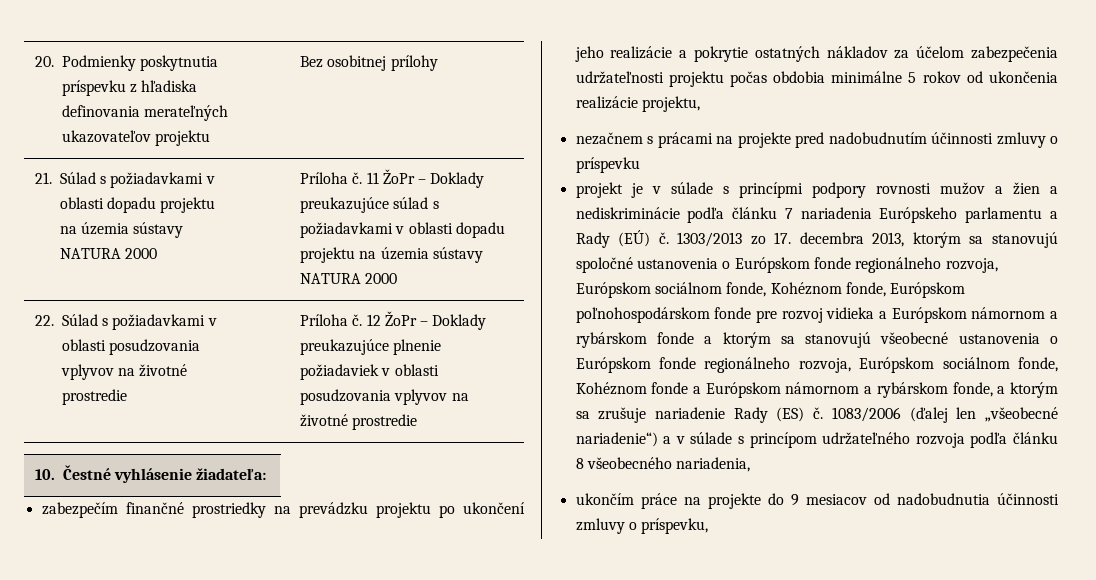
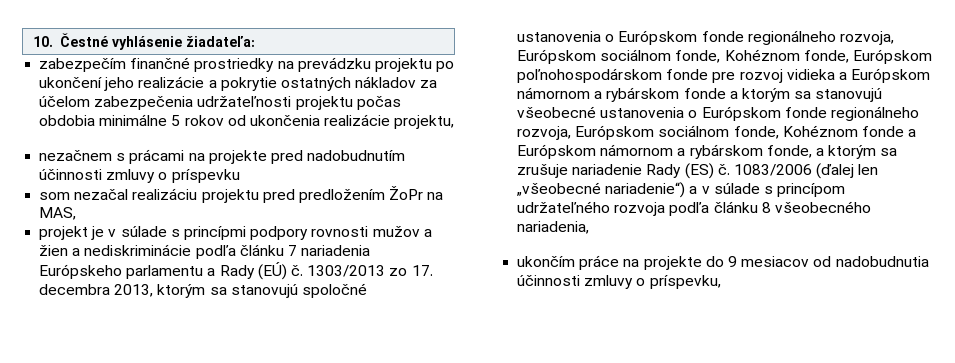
[34,55,219,71] [61,80,198,96] [61,105,229,121] [61,130,211,146] [299,55,438,71] [34,172,215,188] [59,197,216,213] [59,222,184,238] [59,248,158,259] [299,169,485,188] [299,197,439,213] [299,222,505,238] [299,247,483,263] [299,273,398,284] [34,314,217,330] [61,339,201,355] [60,364,188,380] [61,389,127,405] [299,311,487,330] [299,339,442,355] [299,364,439,380] [299,389,469,405] [299,414,418,430] 20. Podmienky poskytnutia príspevku z hľadiska definovania merateľných ukazovateľov projektu | Bez osobitnej prílohy // 21. Súlad s požiadavkami v oblasti dopadu projektu na územia sústavy NATURA 2000 | Príloha č. 11 ŽoPr – Doklady preukazujúce súlad s požiadavkami v oblasti dopadu projektu na územia sústavy NATURA 2000 // 22. Súlad s požiadavkami v oblasti posudzovania vplyvov na životné prostredie | Príloha č. 12 ŽoPr – Doklady preukazujúce plnenie požiadaviek v oblasti posudzovania vplyvov na životné prostredie // -> (32, 41) none
(640, 165) none -> [39,186,444,203] [39,207,77,220] // som nezačal realizáciu projektu pred predložením ŽoPr na MAS,

